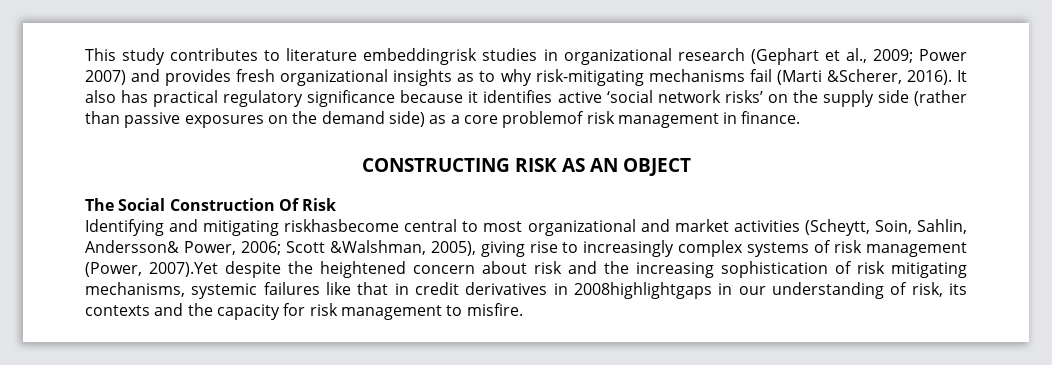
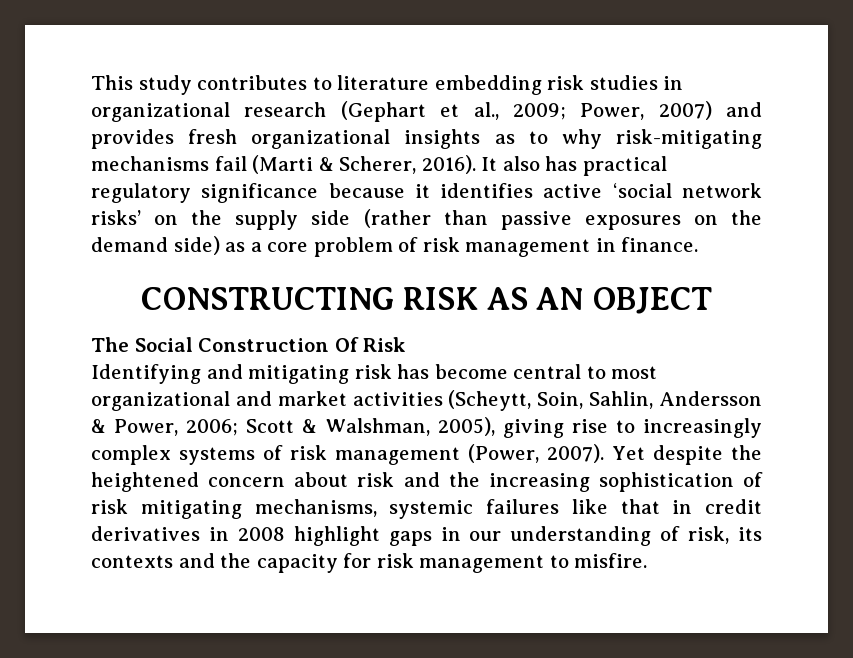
[363,48,478,65] embeddingrisk -> [434,75,585,95] embedding risk
[918,49,967,61] Power -> [580,103,645,120] Power,
[826,69,902,84] &Scherer, -> [318,156,417,174] & Scherer,
[502,111,585,128] problemof -> [313,237,419,257] problem of
[284,219,400,232] riskhasbecome -> [354,364,508,379] risk has become
[85,240,179,253] Andersson& -> [659,391,762,406] [91,419,106,433] Andersson &
[329,240,426,255] &Walshman, -> [302,418,430,436] & Walshman,
[149,262,219,277] 2007).Yet -> [547,444,646,463] 2007). Yet
[573,282,712,299] 2008highlightgaps -> [237,526,432,546] 2008 highlight gaps

